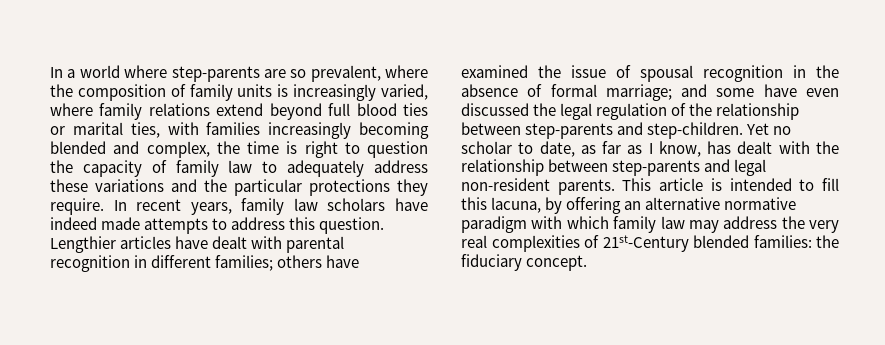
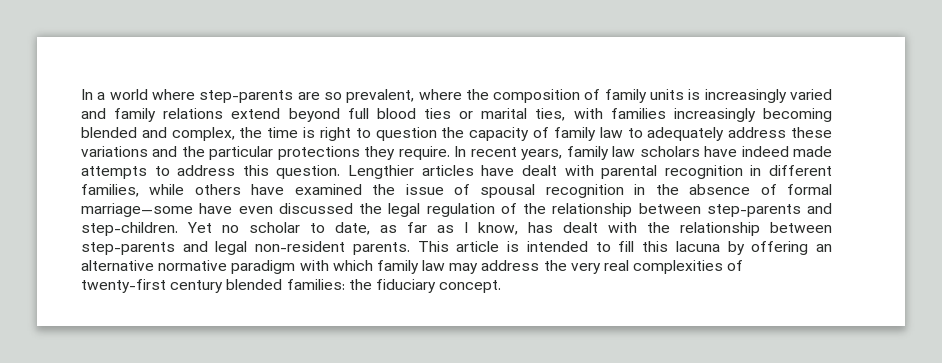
[381,84,429,100] [50,103,93,116] varied, where -> [790,89,832,100] [81,108,106,119] varied and
[215,255,274,271] families; -> [81,184,185,197] families, while
[605,84,755,101] marriage; and some -> [81,203,193,217] marriage—some
[491,197,542,213] lacuna, -> [675,241,720,252] lacuna
[602,235,689,252] 21st-Century -> [81,279,224,293] twenty-first century

